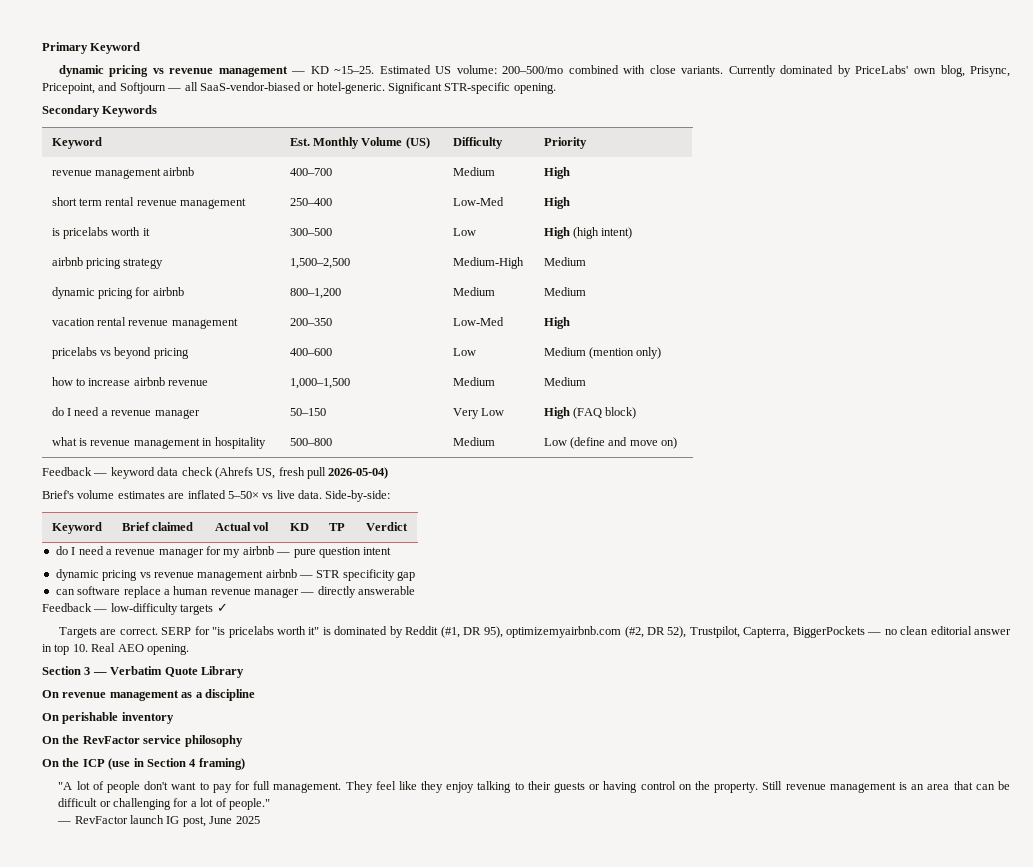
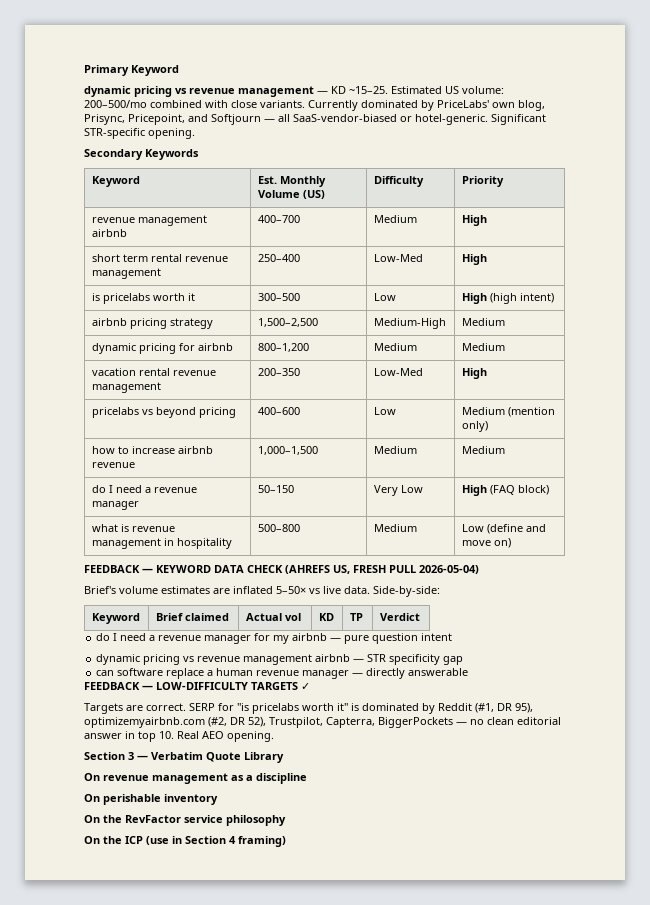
[42,467,326,479] Feedback — keyword data check (Ahrefs US, fresh pull -> [84,565,416,574] FEEDBACK — KEYWORD DATA CHECK (AHREFS US, FRESH PULL
[42,603,214,615] Feedback — low-difficulty targets -> [84,682,298,690] FEEDBACK — LOW-DIFFICULTY TARGETS
[58,781,1011,793] [58,798,270,810] [57,815,260,827] // "A lot of people don't want to pay for full management. They feel like they enjoy talking to their guests or having control on the property. Still revenue management is an area that can be difficult or challenging for a lot of people." // — RevFactor launch IG post, June 2025 -> (286, 841) none

